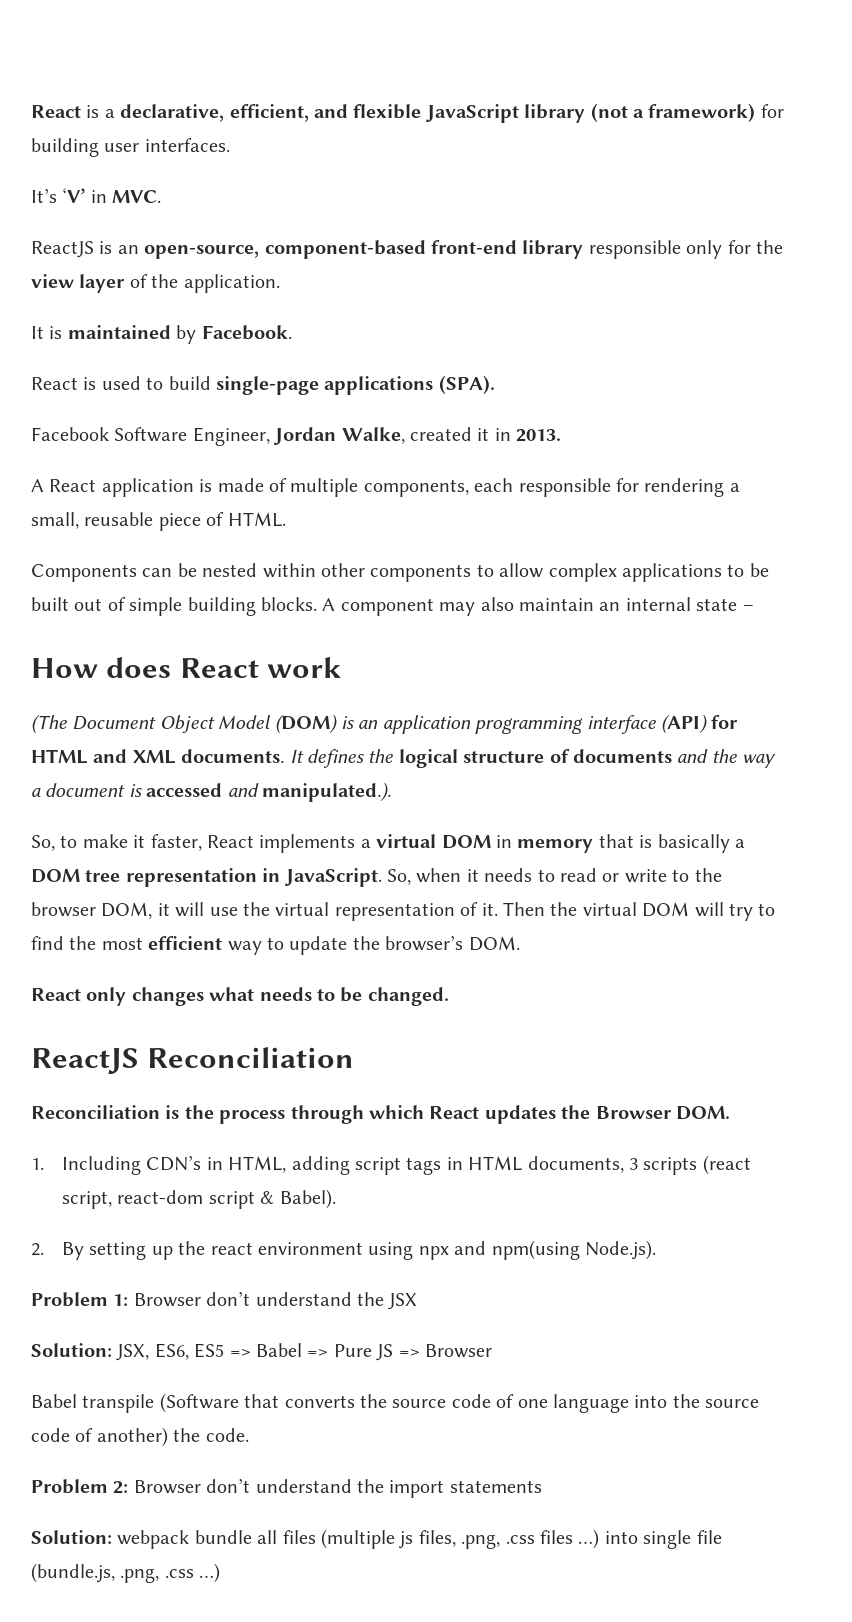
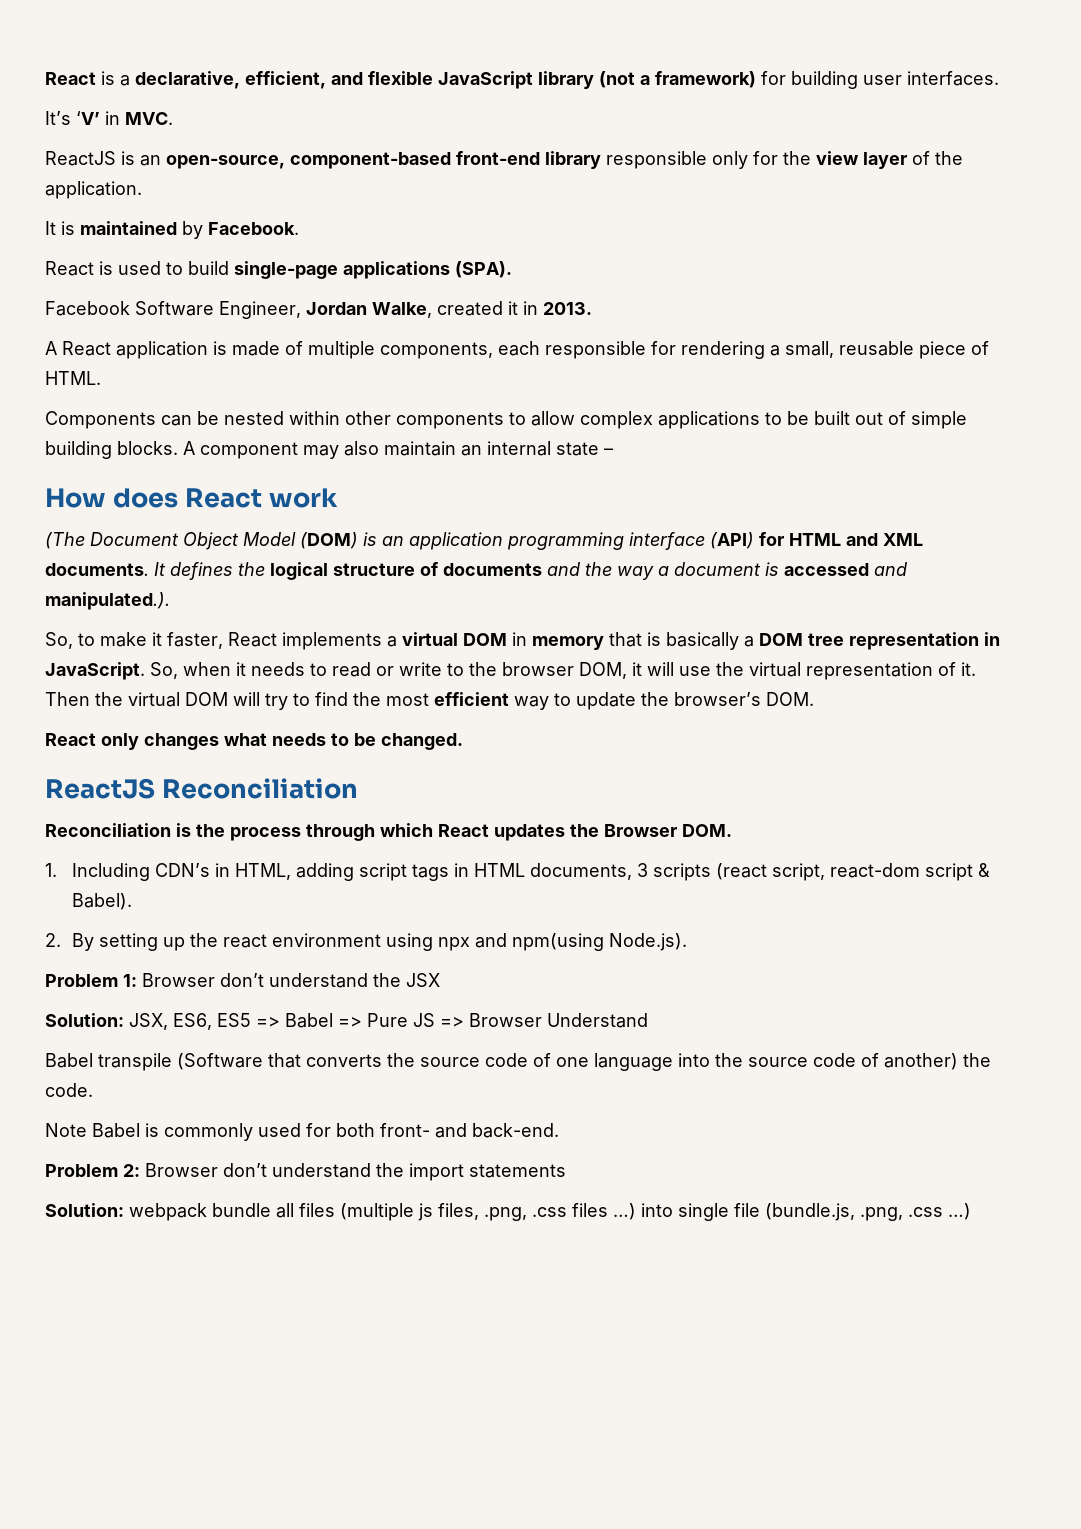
(492, 1351) none -> [547,1013,648,1028] Understand
(249, 1435) none -> [45,1123,559,1141] // Note Babel is commonly used for both front- and back-end.

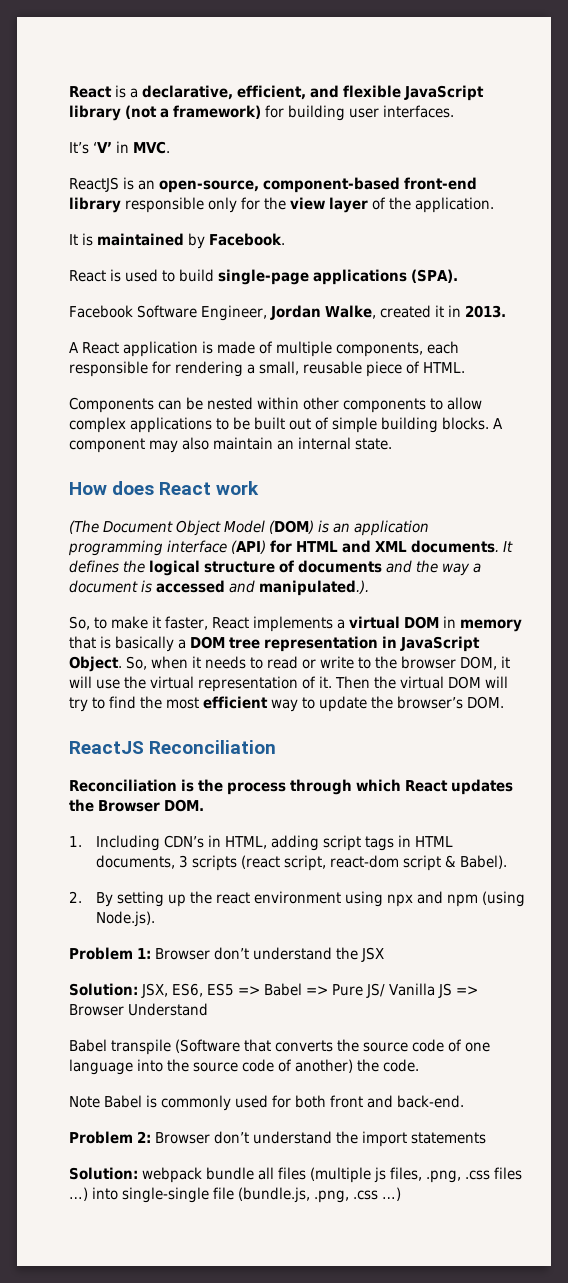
[556,442,613,456] state – -> [355,438,392,450] state.
[45,662,145,680] JavaScript. -> [400,636,480,652] [69,656,122,672] JavaScript Object.
[45,733,463,750] // React only changes what needs to be changed. -> (504, 702) none
[512,933,605,951] npm(using -> [446,891,525,907] npm (using
(408, 1020) none -> [366,983,435,998] JS/ Vanilla
[380,1123,430,1137] front- -> [330,1095,363,1108] front
[678,1203,729,1221] single -> [122,1187,209,1203] single-single

